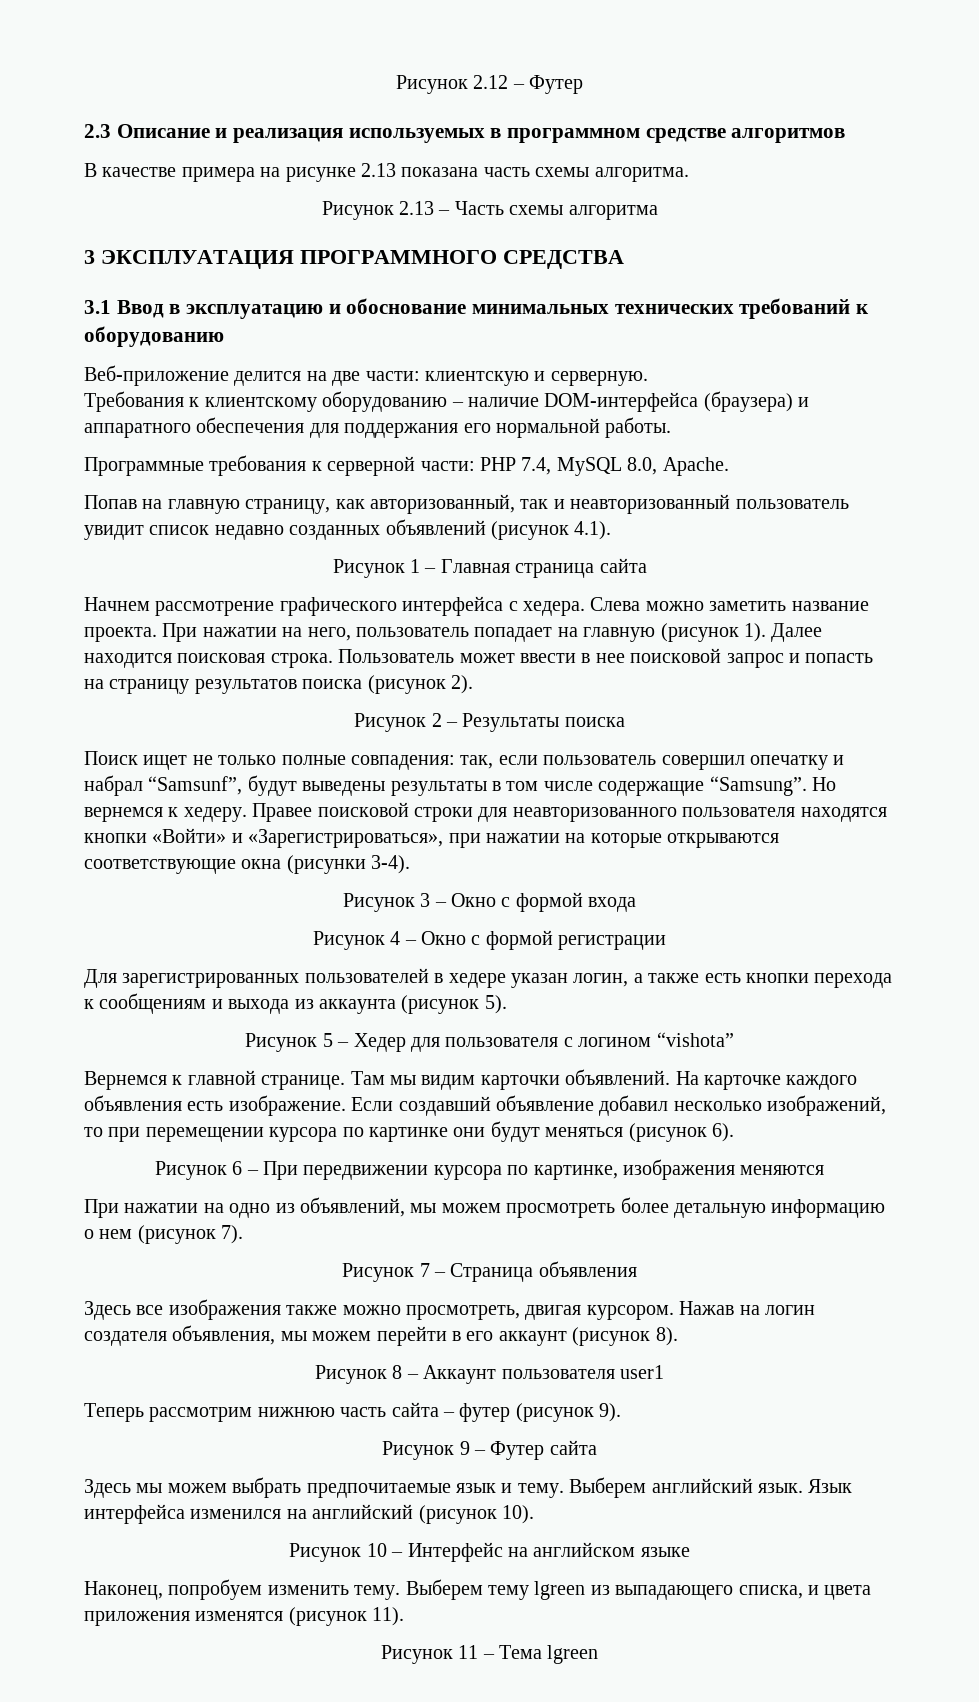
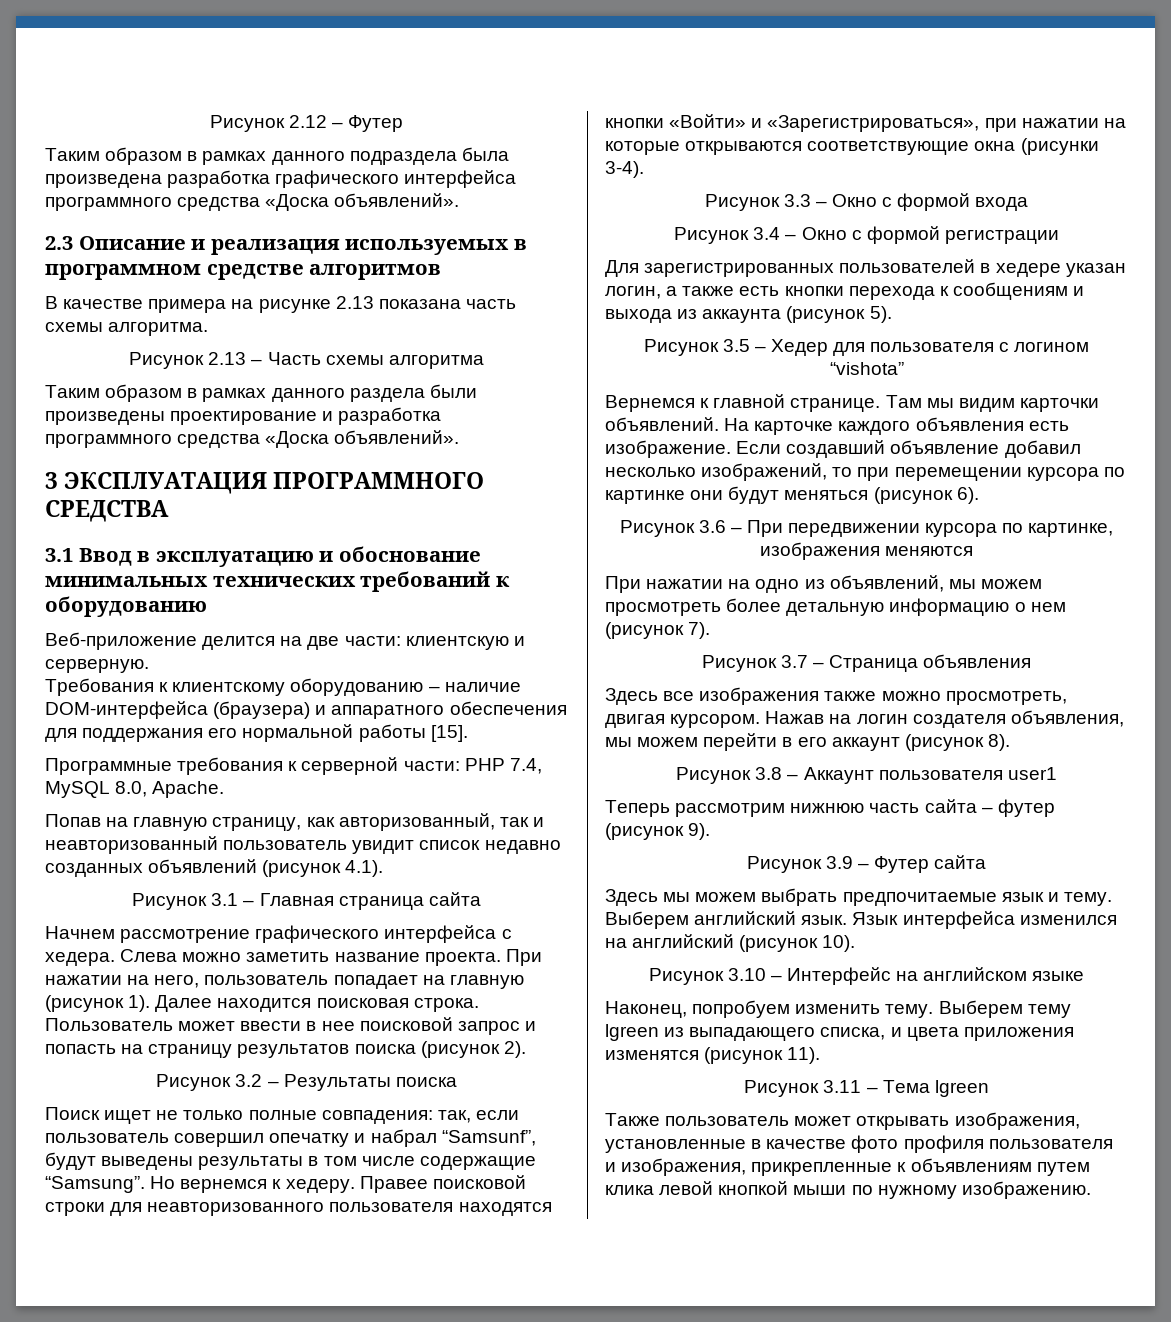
(584, 84) none -> [45,147,509,165] [45,170,517,188] [45,193,460,211] // Таким образом в рамках данного подраздела была произведена разработка графического интерфейса программного средства «Доска объявлений».
(658, 212) none -> [45,384,477,402] [45,407,442,425] [45,430,460,448] // Таким образом в рамках данного раздела были произведены проектирование и разработка программного средства «Доска объявлений».
[605,417,672,438] работы. -> [358,724,468,742] работы [15].
[409,559,420,573] 1 -> [211,893,239,906] 3.1
[431,713,442,727] 2 -> [235,1074,263,1087] 3.2
[420,893,431,907] 3 -> [783,194,811,207] 3.3
[390,931,401,945] 4 -> [753,227,781,240] 3.4
[322,1033,333,1047] 5 -> [722,339,750,352] 3.5
[232,1161,243,1175] 6 -> [698,520,726,533] 3.6
[419,1263,430,1277] 7 -> [780,655,808,668] 3.7
[392,1365,403,1379] 8 -> [755,767,783,780] 3.8
[459,1441,470,1455] 9 -> [825,856,853,869] 3.9
[366,1543,387,1557] 10 -> [727,968,766,981] 3.10
[458,1645,479,1659] 11 -> [823,1080,862,1093] 3.11
(599, 1654) none -> [605,1112,1080,1130] [605,1135,1113,1153] [605,1158,1090,1176] [605,1181,1091,1199] // Также пользователь может открывать изображения, установленные в качестве фото профиля пользователя и изображения, прикрепленные к объявлениям путем клика левой кнопкой мыши по нужному изображению.

